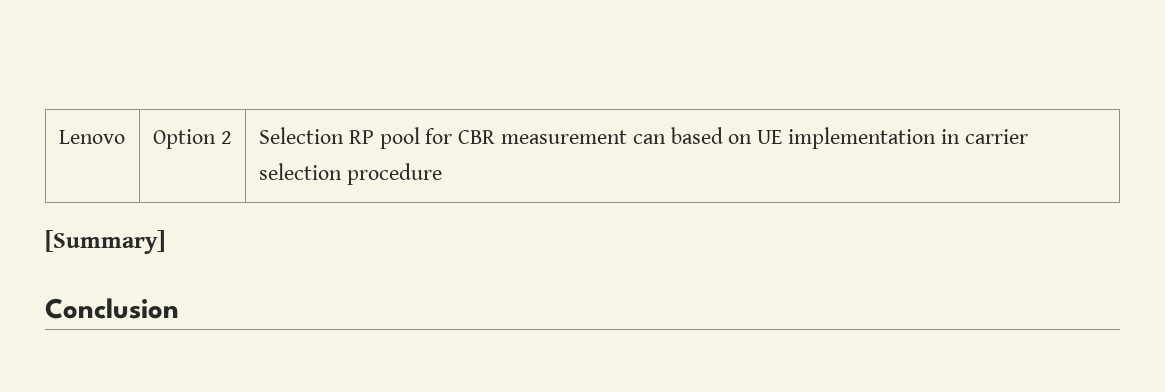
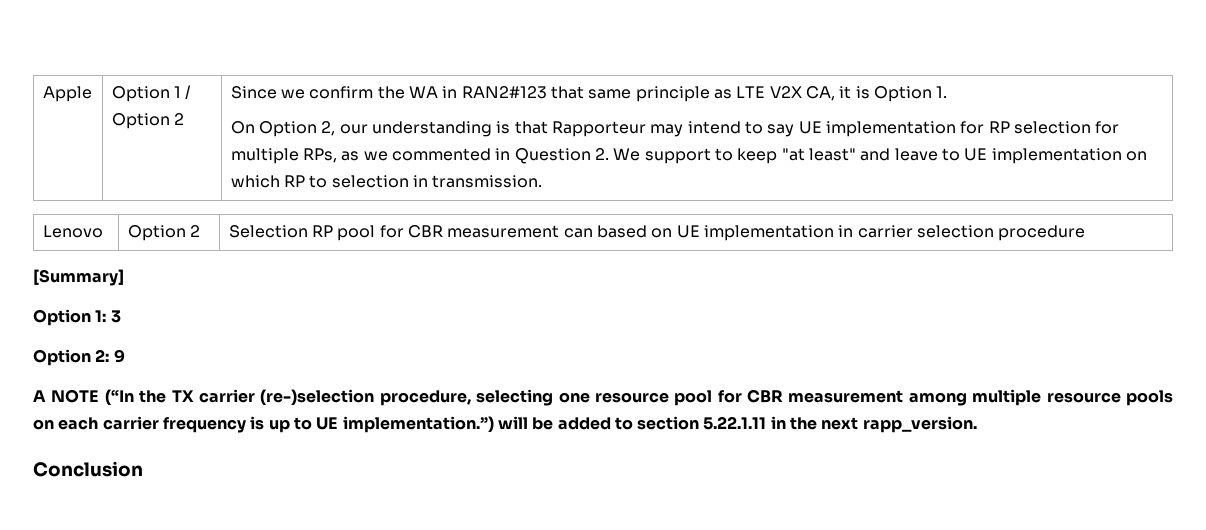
(58, 137) none -> [42,86,92,102] [111,85,192,102] [111,113,185,129] [230,86,948,102] [230,121,1120,137] [230,148,1147,164] [230,175,543,188] Apple | Option 1 / Option 2 | Since we confirm the WA in RAN2#123 that same principle as LTE V2X CA, it is Option 1. // On Option 2, our understanding is that Rapporteur may intend to say UE implementation for RP selection for multiple RPs, as we commented in Question 2. We support to keep "at least" and leave to UE implementation on which RP to selection in transmission. //
(165, 242) none -> [33,309,121,326] [33,349,125,366] [33,389,1174,406] [33,416,977,433] // Option 1: 3 // Option 2: 9 // A NOTE (“In the TX carrier (re-)selection procedure, selecting one resource pool for CBR measurement among multiple resource pools on each carrier frequency is up to UE implementation.”) will be added to section 5.22.1.11 in the next rapp_version.

